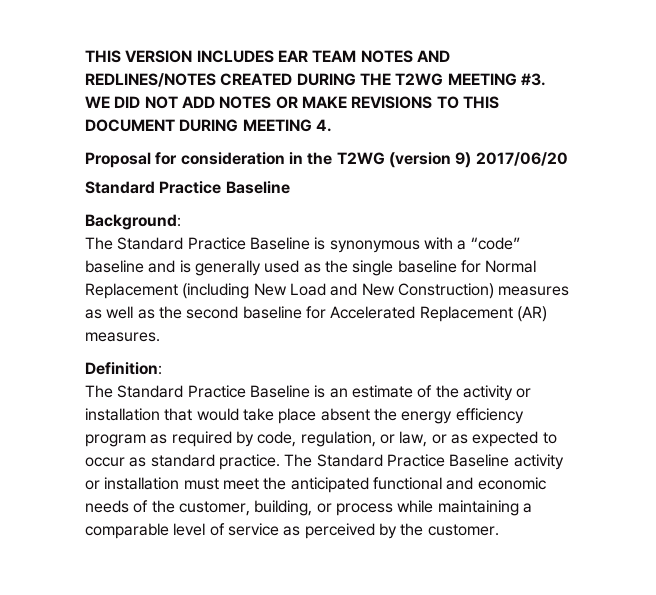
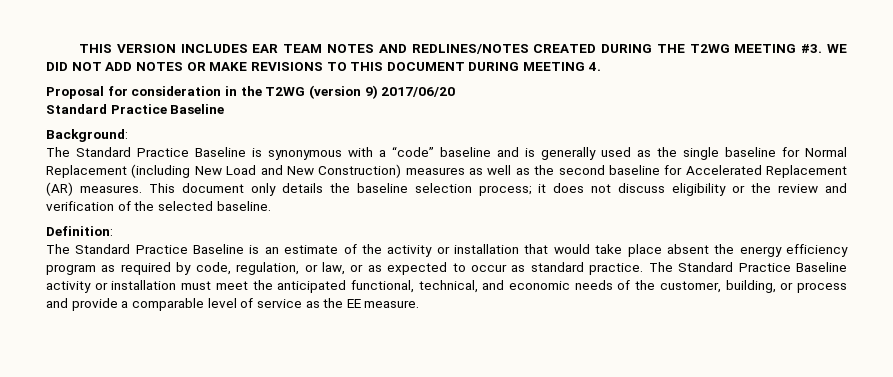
(160, 337) none -> [148,183,848,196] [46,201,271,211] This document only details the baseline selection process; it does not discuss eligibility or the review and verification of the selected baseline.
[372,477,442,490] functional -> [350,280,478,293] functional, technical,
[397,500,519,516] while maintaining -> [46,298,118,311] and provide
[304,523,499,539] perceived by the customer. -> [323,298,420,308] the EE measure.

